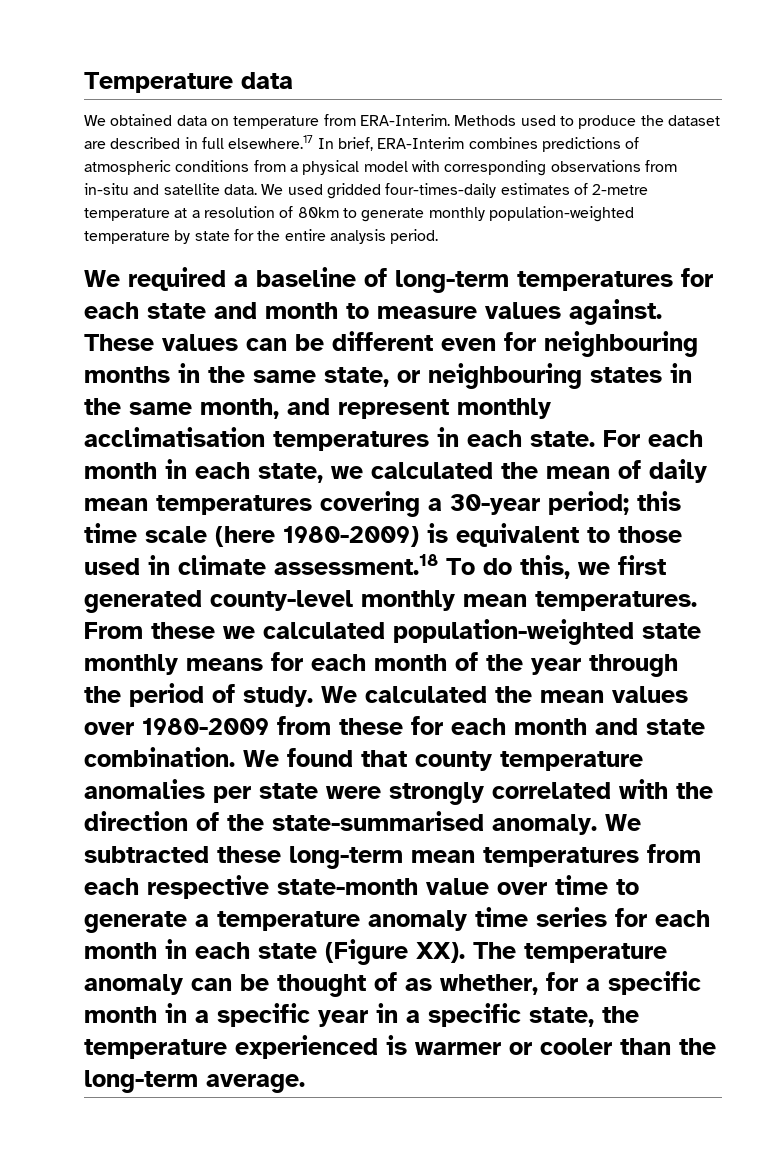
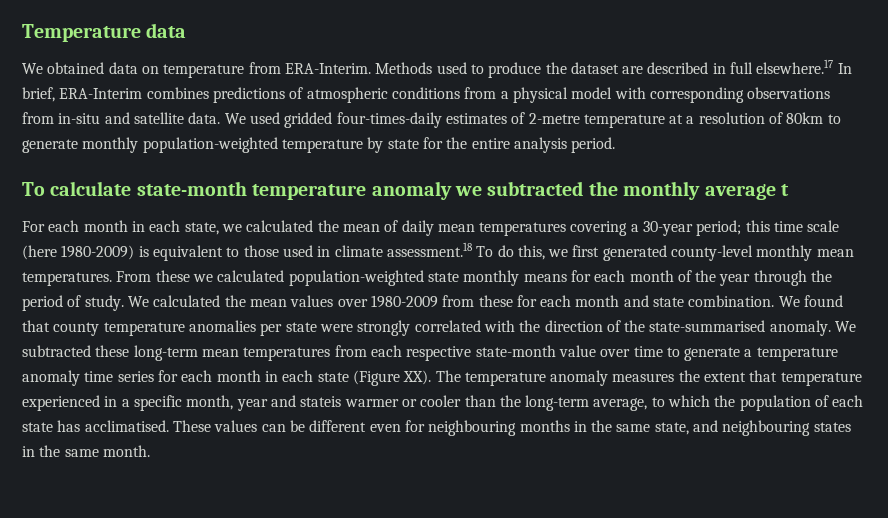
[84,267,713,293] [84,299,662,325] [84,331,698,357] [84,363,692,389] [84,398,551,419] [84,427,595,451] We required a baseline of long-term temperatures for each state and month to measure values against. These values can be different even for neighbouring months in the same state, or neighbouring states in the same month, and represent monthly acclimatisation temperatures in each state. -> [22,181,789,200] To calculate state-month temperature anomaly we subtracted the monthly average t //
[191,971,701,997] [84,1003,639,1027] [84,1035,407,1059] can be thought of as whether, for a specific month in a specific year in a specific state, the temperature experienced is -> [612,370,862,386] [22,395,342,411] measures the extent that temperature experienced in a specific month, year and stateis
[206,1074,305,1093] average. -> [593,395,864,411] [22,420,851,436] [22,445,150,457] average, to which the population of each state has acclimatised. These values can be different even for neighbouring months in the same state, and neighbouring states in the same month.

